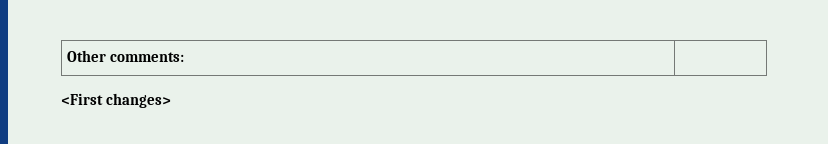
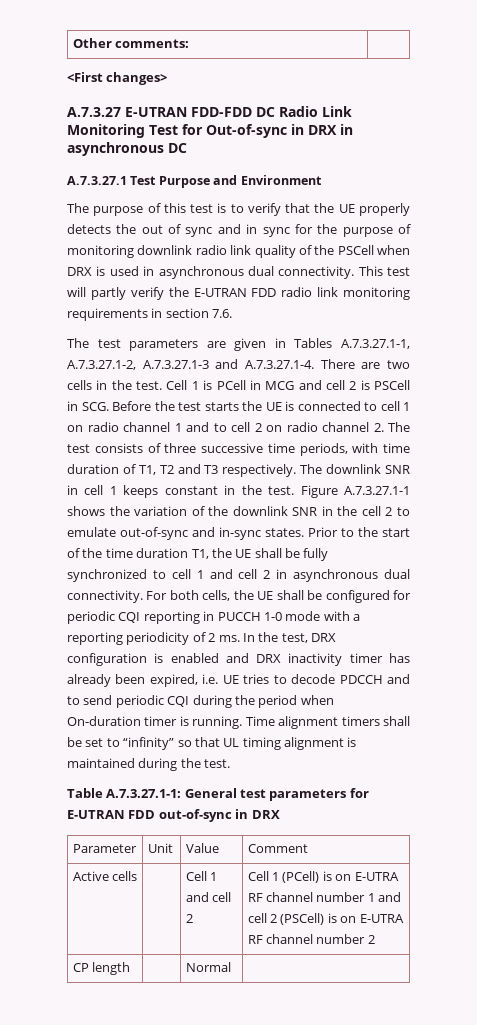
(171, 100) none -> [67,106,352,117] [67,124,353,138] [67,142,187,156] [67,175,322,188] [67,203,410,216] [67,224,412,237] [67,245,410,258] [67,266,410,279] [67,287,410,300] [67,308,233,321] [67,338,411,351] [67,359,410,370] [67,380,410,390] [67,401,410,411] [67,422,410,432] [67,443,410,456] [67,464,410,477] [67,485,411,498] [67,506,410,516] [67,527,410,540] [67,548,329,561] [67,569,410,582] [67,590,412,603] [67,611,360,624] [67,632,336,645] [67,653,410,666] [67,674,411,687] [67,695,334,708] [67,716,410,729] [67,737,357,750] [67,758,231,771] [67,788,369,801] [67,809,280,822] [72,844,137,853] [147,843,173,853] [185,843,219,853] [247,844,308,853] [72,871,138,881] [185,871,218,881] [185,892,232,902] [185,914,193,923] [247,871,399,883] [247,892,402,902] [247,913,404,925] [247,934,375,944] [72,962,131,975] [185,962,231,972] // A.7.3.27 E-UTRAN FDD-FDD DC Radio Link Monitoring Test for Out-of-sync in DRX in asynchronous DC // A.7.3.27.1 Test Purpose and Environment // The purpose of this test is to verify that the UE properly detects the out of sync and in sync for the purpose of monitoring downlink radio link quality of the PSCell when DRX is used in asynchronous dual connectivity. This test will partly verify the E-UTRAN FDD radio link monitoring requirements in section 7.6. // The test parameters are given in Tables A.7.3.27.1-1, A.7.3.27.1-2, A.7.3.27.1-3 and A.7.3.27.1-4. There are two cells in the test. Cell 1 is PCell in MCG and cell 2 is PSCell in SCG. Before the test starts the UE is connected to cell 1 on radio channel 1 and to cell 2 on radio channel 2. The test consists of three successive time periods, with time duration of T1, T2 and T3 respectively. The downlink SNR in cell 1 keeps constant in the test. Figure A.7.3.27.1-1 shows the variation of the downlink SNR in the cell 2 to emulate out-of-sync and in-sync states. Prior to the start of the time duration T1, the UE shall be fully synchronized to cell 1 and cell 2 in asynchronous dual connectivity. For both cells, the UE shall be configured for periodic CQI reporting in PUCCH 1-0 mode with a reporting periodicity of 2 ms. In the test, DRX configuration is enabled and DRX inactivity timer has already been expired, i.e. UE tries to decode PDCCH and to send periodic CQI during the period when On-duration timer is running. Time alignment timers shall be set to “infinity” so that UL timing alignment is maintained during the test. // Table A.7.3.27.1-1: General test parameters for E-UTRAN FDD out-of-sync in DRX // Parameter | Unit | Value | Comment // Active cells | | Cell 1 and cell 2 | Cell 1 (PCell) is on E-UTRA RF channel number 1 and cell 2 (PSCell) is on E-UTRA RF channel number 2 // CP length | | Normal |

